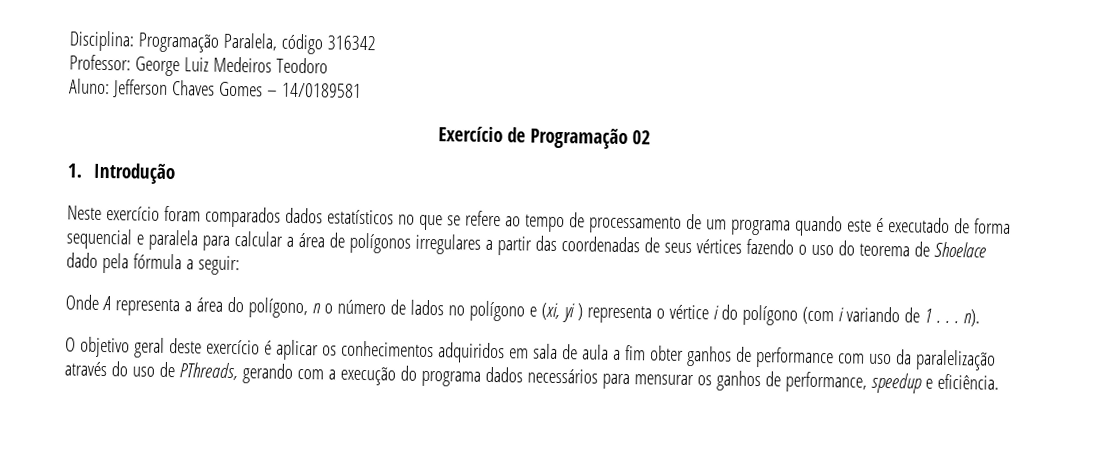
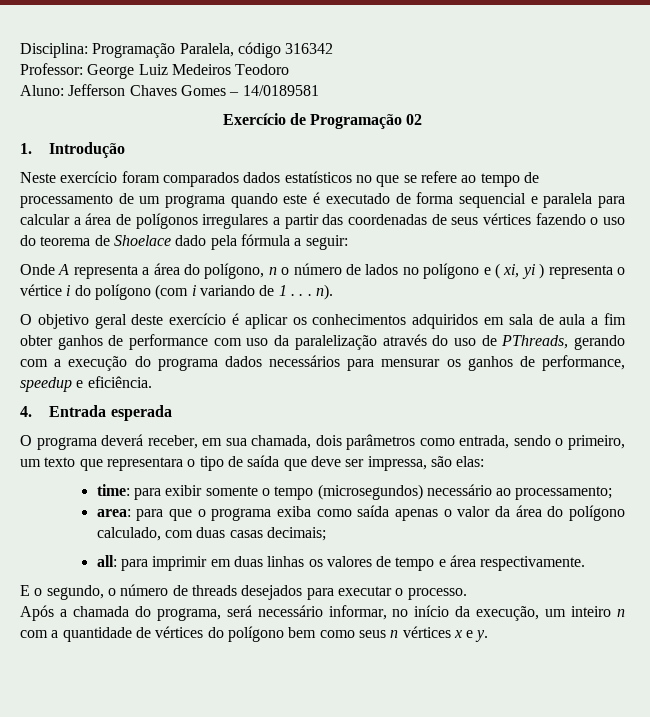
[540,302,560,321] (xi, -> [494,263,520,279] ( xi,
(999, 381) none -> [20,405,172,421] [20,434,626,450] [20,455,485,471] [96,484,613,500] [96,505,625,521] [96,527,326,541] [96,555,586,571] [20,584,467,600] [20,605,626,621] [20,626,489,642] // 4. Entrada esperada // O programa deverá receber, em sua chamada, dois parâmetros como entrada, sendo o primeiro, um texto que representara o tipo de saída que deve ser impressa, são elas: // time: para exibir somente o tempo (microsegundos) necessário ao processamento; // area: para que o programa exiba como saída apenas o valor da área do polígono calculado, com duas casas decimais; // all: para imprimir em duas linhas os valores de tempo e área respectivamente. // E o segundo, o número de threads desejados para executar o processo. // Após a chamada do programa, será necessário informar, no início da execução, um inteiro n com a quantidade de vértices do polígono bem como seus n vértices x e y.

